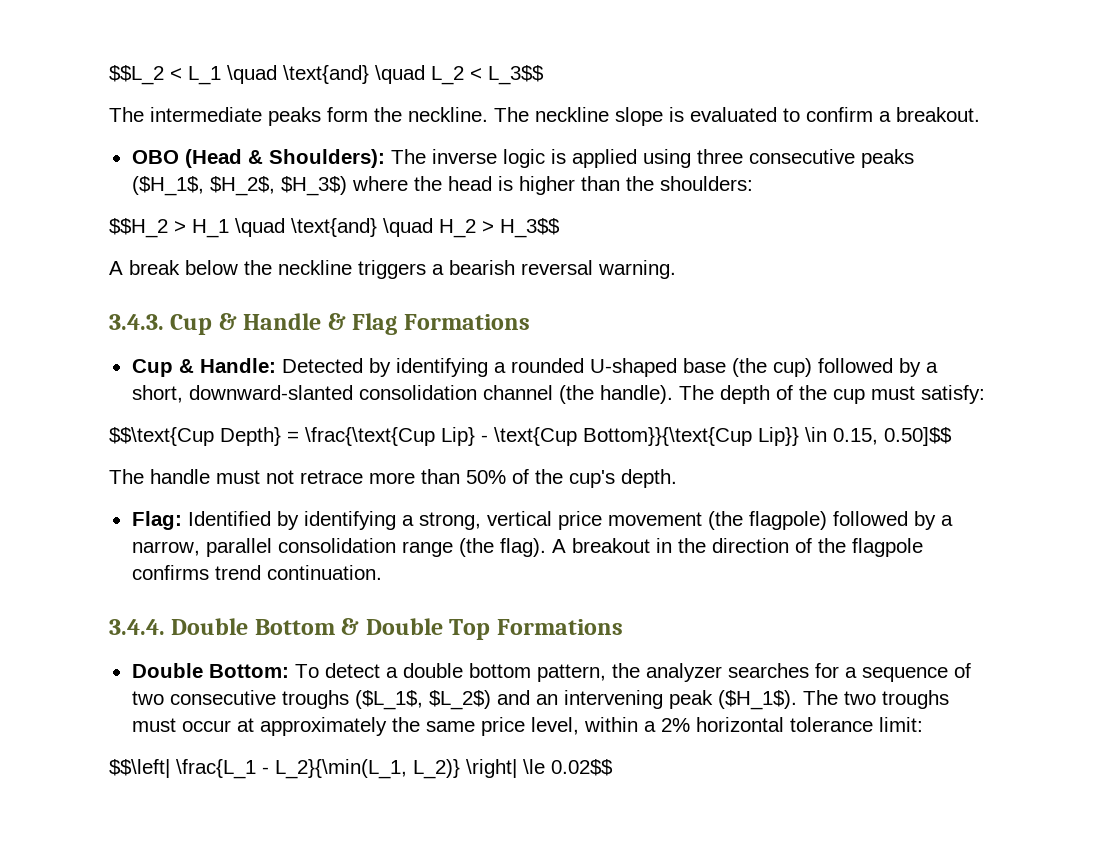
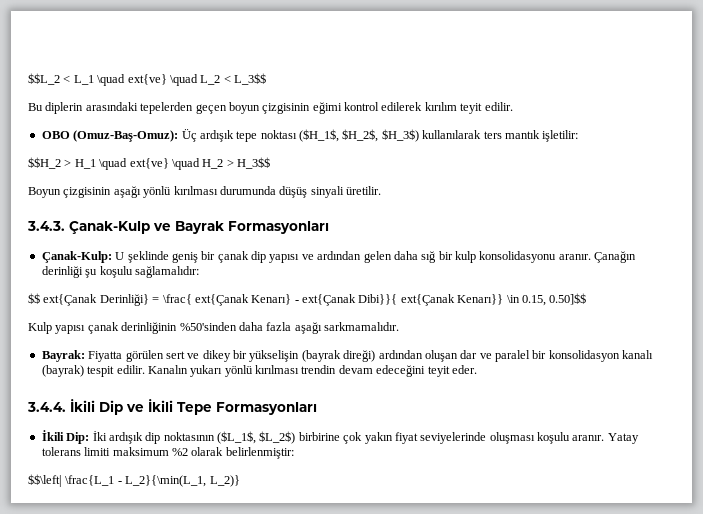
[283,65,369,84] \text{and} -> [127,74,167,85] ext{ve}
[109,107,980,126] [131,149,914,168] [131,176,753,196] The intermediate peaks form the neckline. The neckline slope is evaluated to confirm a breakout. // OBO (Head & Shoulders): The inverse logic is applied using three consecutive peaks ($H_1$, $H_2$, $H_3$) where the head is higher than the shoulders: -> [28,102,513,114] [41,129,579,142] Bu diplerin arasındaki tepelerden geçen boyun çizgisinin eğimi kontrol edilerek kırılım teyit edilir. // OBO (Omuz-Baş-Omuz): Üç ardışık tepe noktası ($H_1$, $H_2$, $H_3$) kullanılarak ters mantık işletilir:
[291,218,377,237] \text{and} -> [129,158,169,169] ext{ve}
[109,260,676,279] [109,313,530,335] [131,358,938,377] [131,385,985,404] [109,427,952,446] [109,469,677,488] [131,511,953,530] [131,538,923,557] [131,565,382,580] [109,618,623,640] [131,663,971,682] [131,690,949,710] [131,717,923,736] A break below the neckline triggers a bearish reversal warning. // 3.4.3. Cup & Handle & Flag Formations // Cup & Handle: Detected by identifying a rounded U-shaped base (the cup) followed by a short, downward-slanted consolidation channel (the handle). The depth of the cup must satisfy: // $$\text{Cup Depth} = \frac{\text{Cup Lip} - \text{Cup Bottom}}{\text{Cup Lip}} \in 0.15, 0.50]$$ // The handle must not retrace more than 50% of the cup's depth. // Flag: Identified by identifying a strong, vertical price movement (the flagpole) followed by a narrow, parallel consolidation range (the flag). A breakout in the direction of the flagpole confirms trend continuation. // 3.4.4. Double Bottom & Double Top Formations // Double Bottom: To detect a double bottom pattern, the analyzer searches for a sequence of two consecutive troughs ($L_1$, $L_2$) and an intervening peak ($H_1$). The two troughs must occur at approximately the same price level, within a 2% horizontal tolerance limit: -> [28,186,381,198] [27,221,329,234] [41,251,637,263] [41,266,199,278] [28,293,587,306] [28,322,399,334] [41,350,654,362] [41,365,477,377] [27,399,317,415] [41,430,639,444] [41,447,294,459] Boyun çizgisinin aşağı yönlü kırılması durumunda düşüş sinyali üretilir. // 3.4.3. Çanak-Kulp ve Bayrak Formasyonları // Çanak-Kulp: U şeklinde geniş bir çanak dip yapısı ve ardından gelen daha sığ bir kulp konsolidasyonu aranır. Çanağın derinliği şu koşulu sağlamalıdır: // $$ ext{Çanak Derinliği} = \frac{ ext{Çanak Kenarı} - ext{Çanak Dibi}}{ ext{Çanak Kenarı}} \in 0.15, 0.50]$$ // Kulp yapısı çanak derinliğinin %50'sinden daha fazla aşağı sarkmamalıdır. // Bayrak: Fiyatta görülen sert ve dikey bir yükselişin (bayrak direği) ardından oluşan dar ve paralel bir konsolidasyon kanalı (bayrak) tespit edilir. Kanalın yukarı yönlü kırılması trendin devam edeceğini teyit eder. // 3.4.4. İkili Dip ve İkili Tepe Formasyonları // İkili Dip: İki ardışık dip noktasının ($L_1$, $L_2$) birbirine çok yakın fiyat seviyelerinde oluşması koşulu aranır. Yatay tolerans limiti maksimum %2 olarak belirlenmiştir:
[466,759,613,778] \right| \le 0.02$$ -> (240, 481) none

